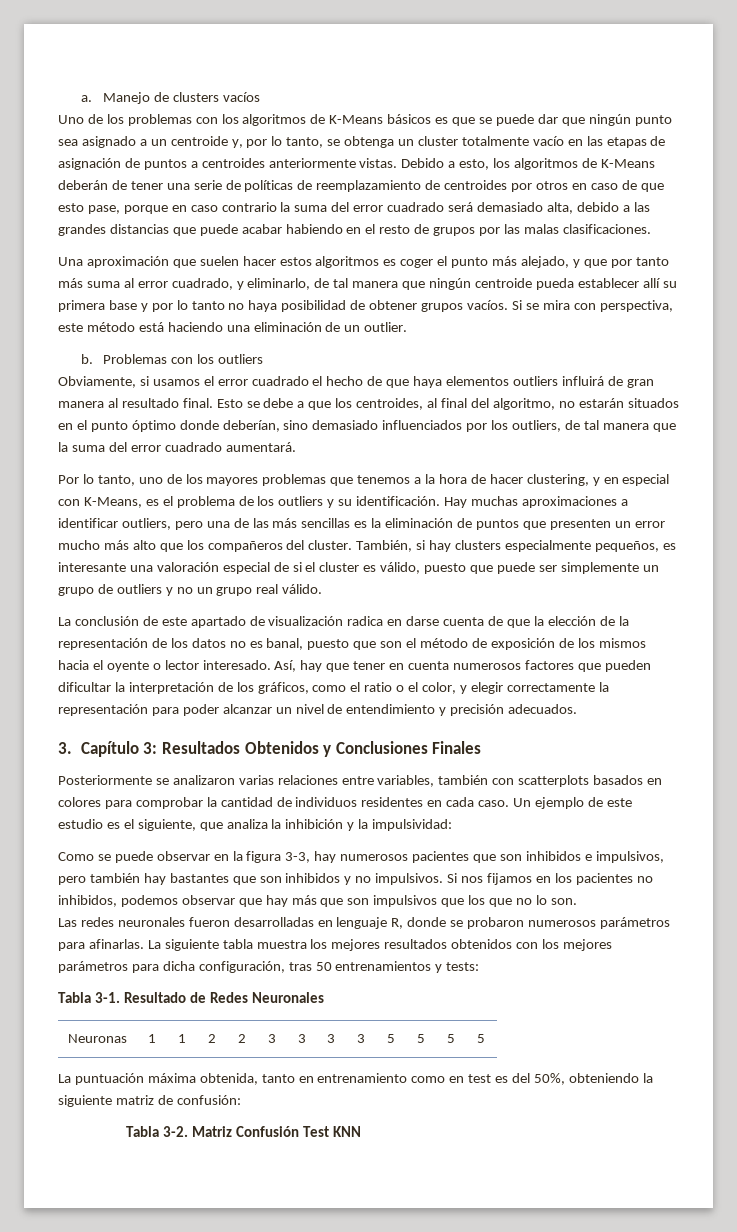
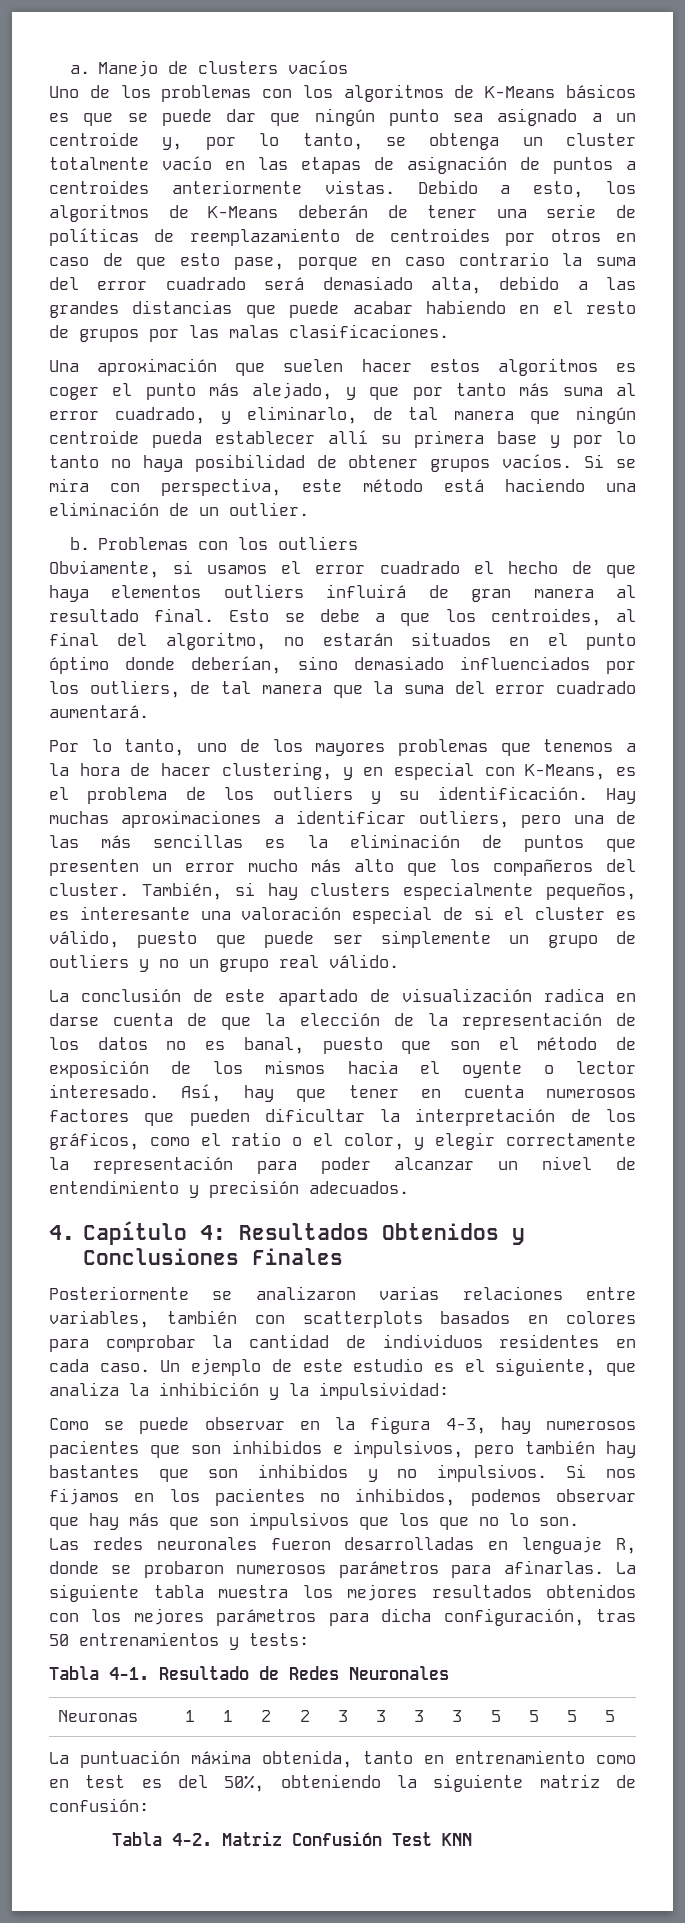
[58,741,158,757] 3. Capítulo 3: -> [49,1221,227,1245] 4. Capítulo 4:
[285,852,311,863] 3-3, -> [445,1418,486,1434] 4-3,
[94,992,120,1003] 3-1. -> [109,1667,149,1680] 4-1.
[163,1126,189,1137] 3-2. -> [171,1833,212,1846] 4-2.

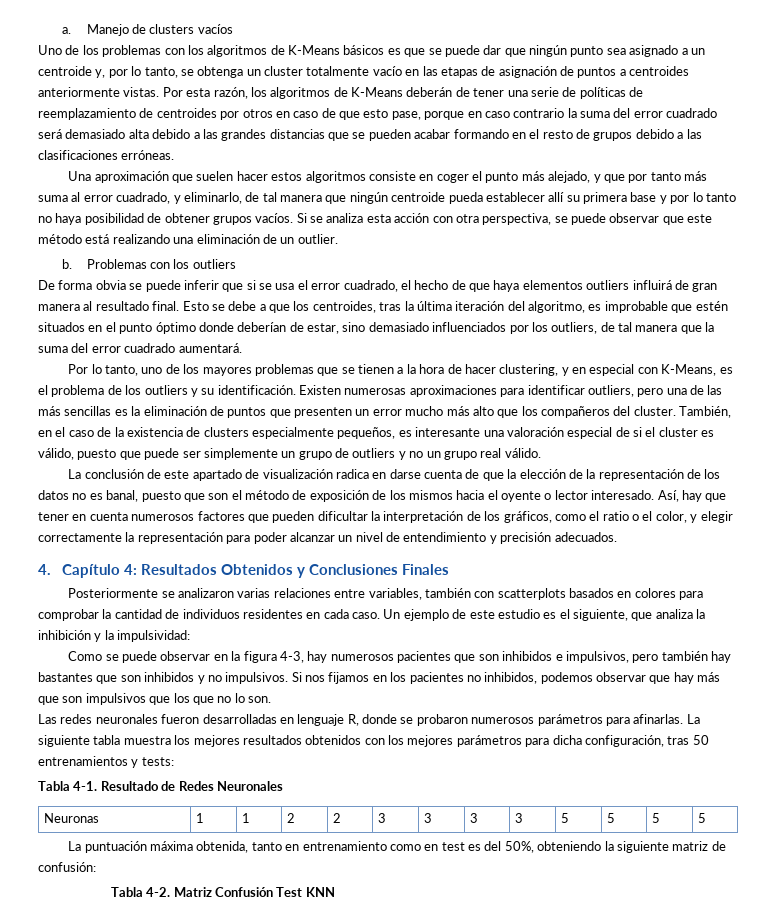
[417,180,584,198] Debido a esto, -> [162,87,248,99] Por esta razón,
[430,277,481,294] alta, -> [128,129,149,139] alta
[289,300,506,318] puede acabar habiendo -> [352,129,509,141] se pueden acabar formando
[149,324,449,342] por las malas clasificaciones. -> [635,129,702,139] [38,150,175,160] debido a las clasificaciones erróneas.
[616,363,636,372] es -> [368,171,434,181] consiste en
[49,478,281,496] mira con perspectiva, -> [326,213,684,225] analiza esta acción con otra perspectiva, se puede observar que
[505,478,585,492] haciendo -> [112,234,170,244] realizando
[49,560,268,578] Obviamente, si usamos -> [38,280,295,292] De forma obvia se puede inferir que si se usa
[379,561,460,574] cuadrado -> [343,280,398,292] cuadrado,
[616,609,636,622] [49,632,393,650] al final del algoritmo, no estarán -> [379,301,728,313] tras la última iteración del algoritmo, es improbable que estén
[191,656,282,674] deberían, -> [237,322,339,334] deberían de estar,
[543,739,614,752] tenemos -> [341,364,395,374] se tienen
[606,788,636,804] [49,810,284,828] Hay muchas aproximaciones a -> [299,385,525,397] Existen numerosas aproximaciones para
[234,882,298,900] si hay -> [38,427,201,437] en el caso de la existencia de

